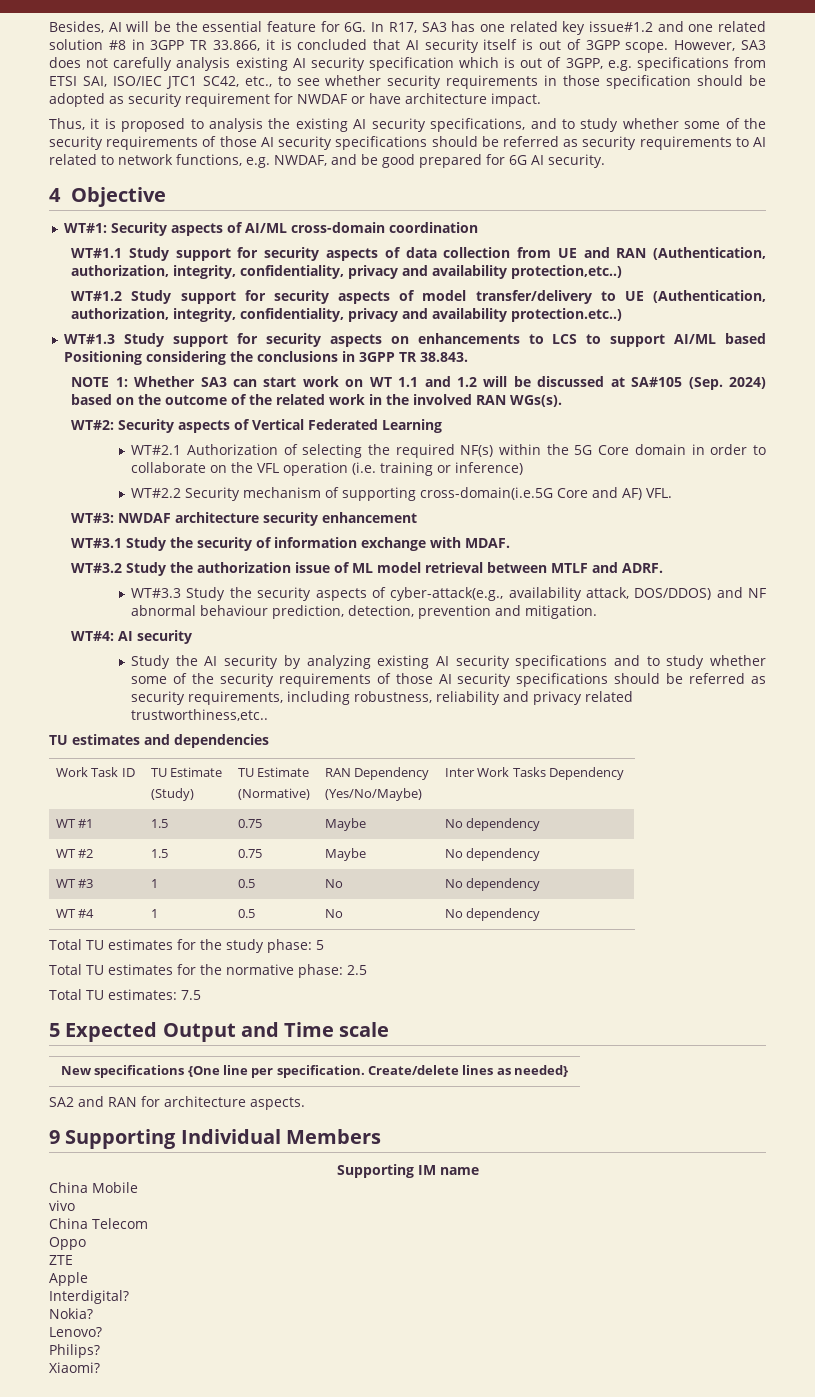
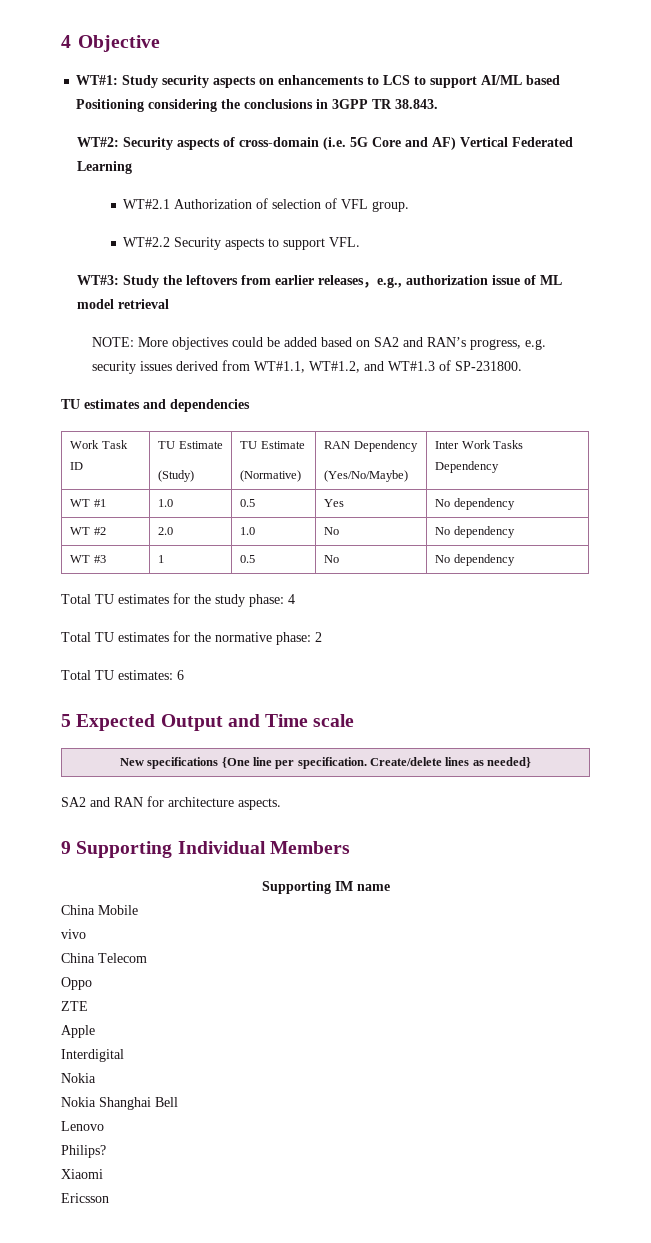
[49,21,767,35] [49,39,766,53] [49,57,766,71] [49,75,766,89] [49,93,541,107] [49,118,766,132] [49,136,766,150] [49,154,605,168] [49,187,167,207] [64,222,479,236] [71,247,767,261] [71,265,623,279] [71,290,767,304] [71,308,623,322] [64,333,259,347] Besides, AI will be the essential feature for 6G. In R17, SA3 has one related key issue#1.2 and one related solution #8 in 3GPP TR 33.866, it is concluded that AI security itself is out of 3GPP scope. However, SA3 does not carefully analysis existing AI security specification which is out of 3GPP, e.g. specifications from ETSI SAI, ISO/IEC JTC1 SC42, etc., to see whether security requirements in those specification should be adopted as security requirement for NWDAF or have architecture impact. // Thus, it is proposed to analysis the existing AI security specifications, and to study whether some of the security requirements of those AI security specifications should be referred as security requirements to AI related to network functions, e.g. NWDAF, and be good prepared for 6G AI security. // 4 Objective // WT#1: Security aspects of AI/ML cross-domain coordination // WT#1.1 Study support for security aspects of data collection from UE and RAN (Authentication, authorization, integrity, confidentiality, privacy and availability protection,etc..) // WT#1.2 Study support for security aspects of model transfer/delivery to UE (Authentication, authorization, integrity, confidentiality, privacy and availability protection.etc..) // WT#1.3 Study support for -> [61,35,160,52] [76,75,159,88] 4 Objective // WT#1: Study
[71,376,766,390] [71,394,563,407] [71,419,251,433] NOTE 1: Whether SA3 can start work on WT 1.1 and 1.2 will be discussed at SA#105 (Sep. 2024) based on the outcome of the related work in the involved RAN WGs(s). // WT#2: Security aspects of -> [76,137,456,150] WT#2: Security aspects of cross-domain (i.e. 5G Core and AF)
[302,444,767,458] [131,462,524,476] [131,487,673,501] [71,512,418,526] [71,537,511,551] [71,562,194,576] selecting the required NF(s) within the 5G Core domain in order to collaborate on the VFL operation (i.e. training or inference) // WT#2.2 Security mechanism of supporting cross-domain(i.e.5G Core and AF) VFL. // WT#3: NWDAF architecture security enhancement // WT#3.1 Study the security of information exchange with MDAF. // WT#3.2 Study the -> [272,198,410,212] [123,237,361,250] [76,275,402,288] selection of VFL group. // WT#2.2 Security aspects to support VFL. // WT#3: Study the leftovers from earlier releases，e.g.,
[487,562,664,573] [131,587,766,601] [131,605,598,619] [71,630,193,644] [131,655,767,669] [131,673,766,687] [131,691,634,705] [131,709,269,721] between MTLF and ADRF. // WT#3.3 Study the security aspects of cyber-attack(e.g., availability attack, DOS/DDOS) and NF abnormal behaviour prediction, detection, prevention and mitigation. // WT#4: AI security // Study the AI security by analyzing existing AI security specifications and to study whether some of the security requirements of those AI security specifications should be referred as security requirements, including robustness, reliability and privacy related trustworthiness,etc.. -> [92,337,547,350] [92,360,523,374] // NOTE: More objectives could be added based on SA2 and RAN’s progress, e.g. security issues derived from WT#1.1, WT#1.2, and WT#1.3 of SP-231800.
[150,819,168,828] [237,819,262,828] [324,818,366,831] 1.5 | 0.75 | Maybe -> [158,499,174,507] [240,499,256,507] [324,499,345,507] 1.0 | 0.5 | Yes
[150,849,168,858] [237,849,262,858] [324,848,366,861] [444,848,541,861] [55,879,94,888] [150,879,158,888] [237,879,255,888] 1.5 | 0.75 | Maybe | No dependency // WT #3 | 1 | 0.5 -> [158,527,174,535] [240,527,256,535] 2.0 | 1.0
[78,909,95,918] #4 -> [93,555,106,563] #3
[315,940,324,950] 5 -> [288,594,295,604] 4
[346,965,367,975] 2.5 -> [315,632,322,642] 2
[180,990,201,1000] 7.5 -> [177,670,184,680] 6
[49,1290,129,1304] [49,1308,93,1319] [49,1327,102,1337] Interdigital? // Nokia? // Lenovo? -> [61,1049,124,1062] [61,1073,96,1083] [61,1097,178,1110] [61,1121,104,1131] Interdigital // Nokia // Nokia Shanghai Bell // Lenovo
[49,1362,100,1373] Xiaomi? -> [61,1169,103,1179] [61,1193,109,1203] Xiaomi // Ericsson

